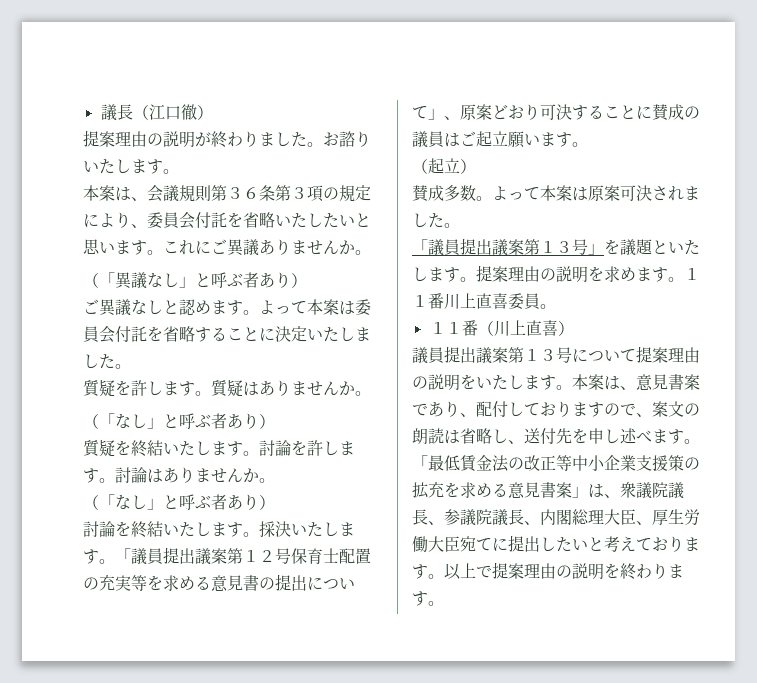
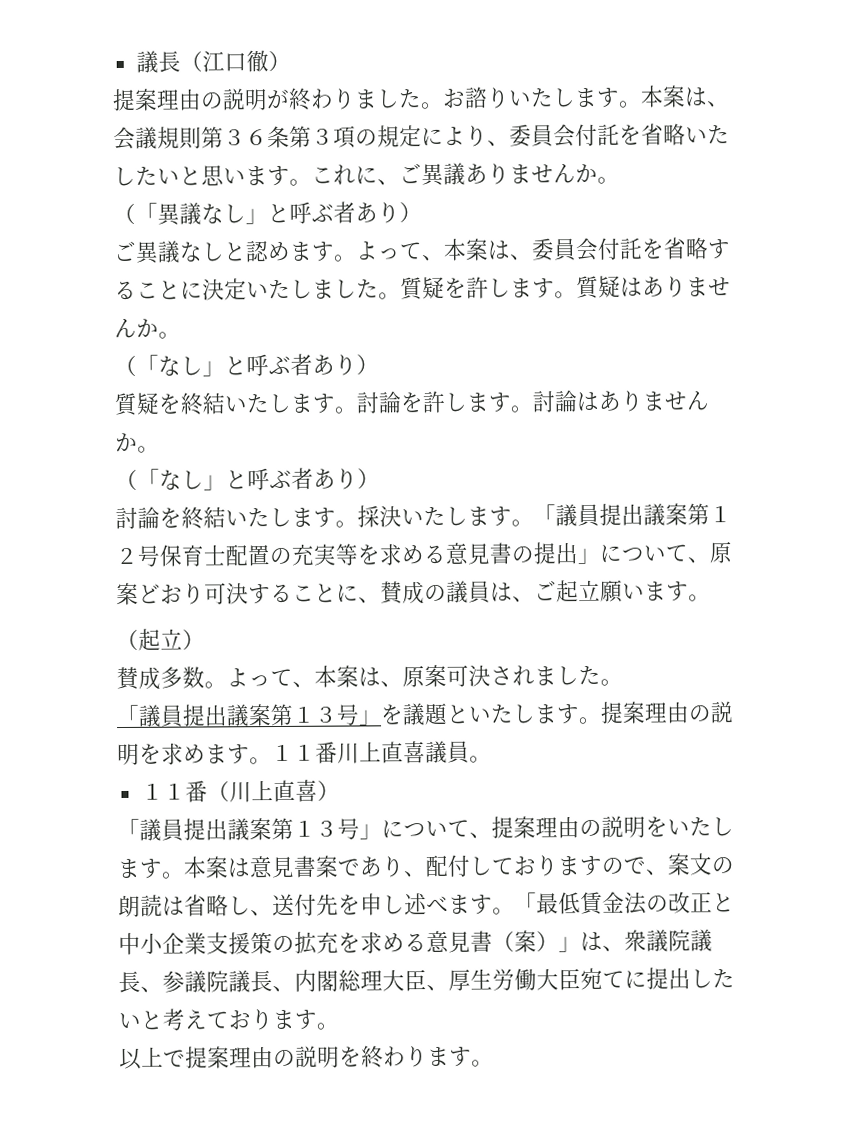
(179, 171) // -> (642, 104) none
(211, 247) none -> [377,179,400,186] 、
[307,299,355,315] 本案は -> [422,238,533,262] 、本案は、
(131, 366) // -> (401, 296) none
[307,576,355,590] [412,106,444,120] について」 -> [577,543,688,565] 」について
(652, 112) none -> [358,597,381,604] 、
(460, 140) none -> [512,596,535,603] 、
[540,185,588,201] 本案は -> [292,665,403,688] 、本案は、
[508,293,524,310] 委 -> [425,740,448,764] 議
[412,346,636,364] 議員提出議案第１３号について -> [117,817,492,841] 「議員提出議案第１３号」について、
[620,386,636,390] 、 -> (251, 868) none
[556,455,572,471] 等 -> [712,893,735,913] と
[556,482,572,498] 案 -> [492,930,559,953] （案）
(444, 576) none -> (340, 1026) //

